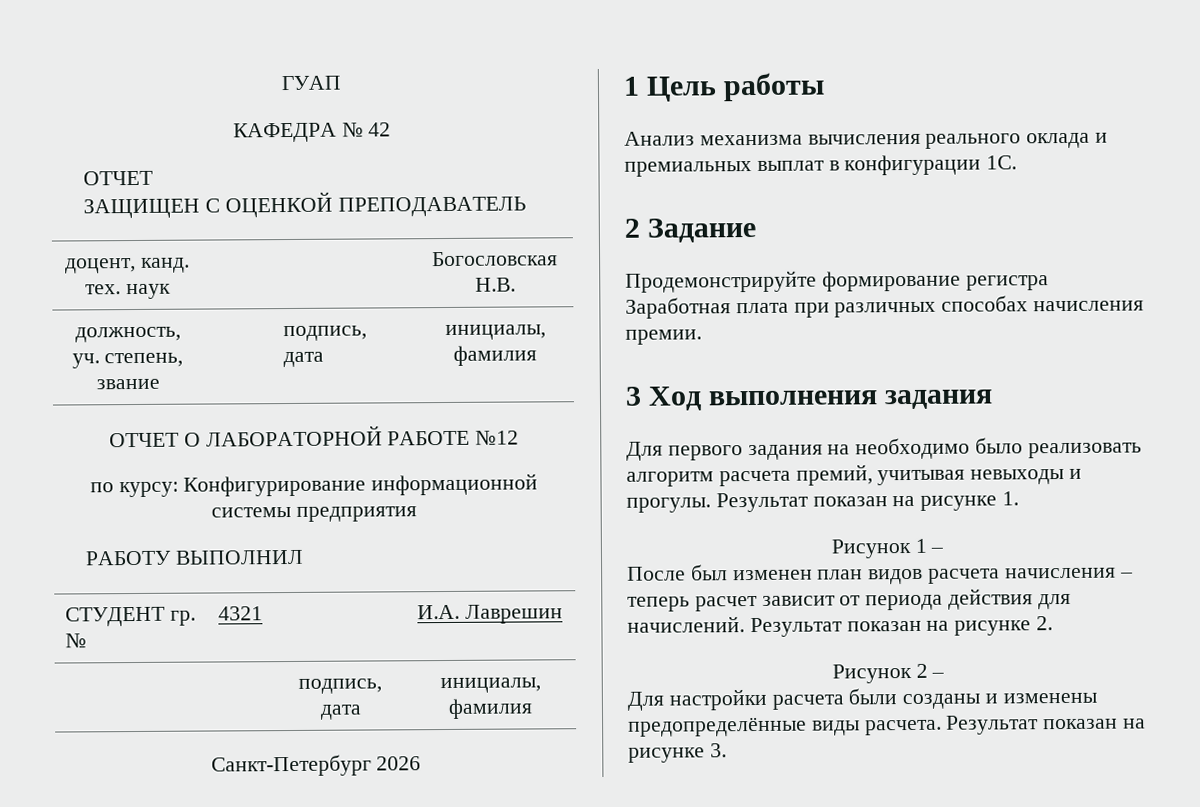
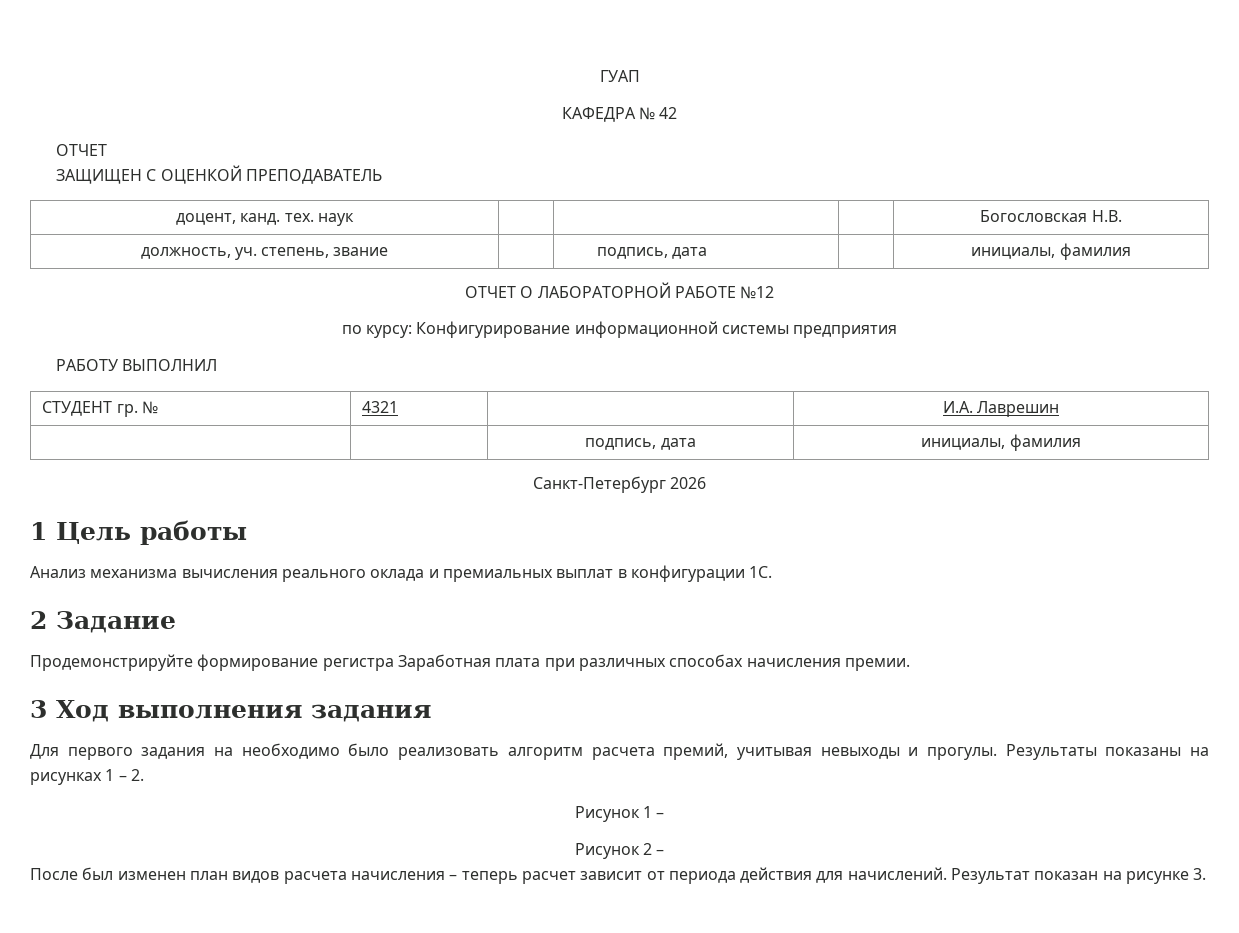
[715,491,1020,513] Результат показан на рисунке 1. -> [1005,744,1209,760] [30,769,144,785] Результаты показаны на рисунках 1 – 2.
(944, 550) none -> [574,843,665,859] // Рисунок 2 –
[1036,616,1054,631] [831,663,945,684] [627,688,1097,711] [628,715,1147,737] [628,747,705,763] 2. // Рисунок 2 – // Для настройки расчета были созданы и изменены предопределённые виды расчета. Результат показан на рисунке -> (1190, 877) none

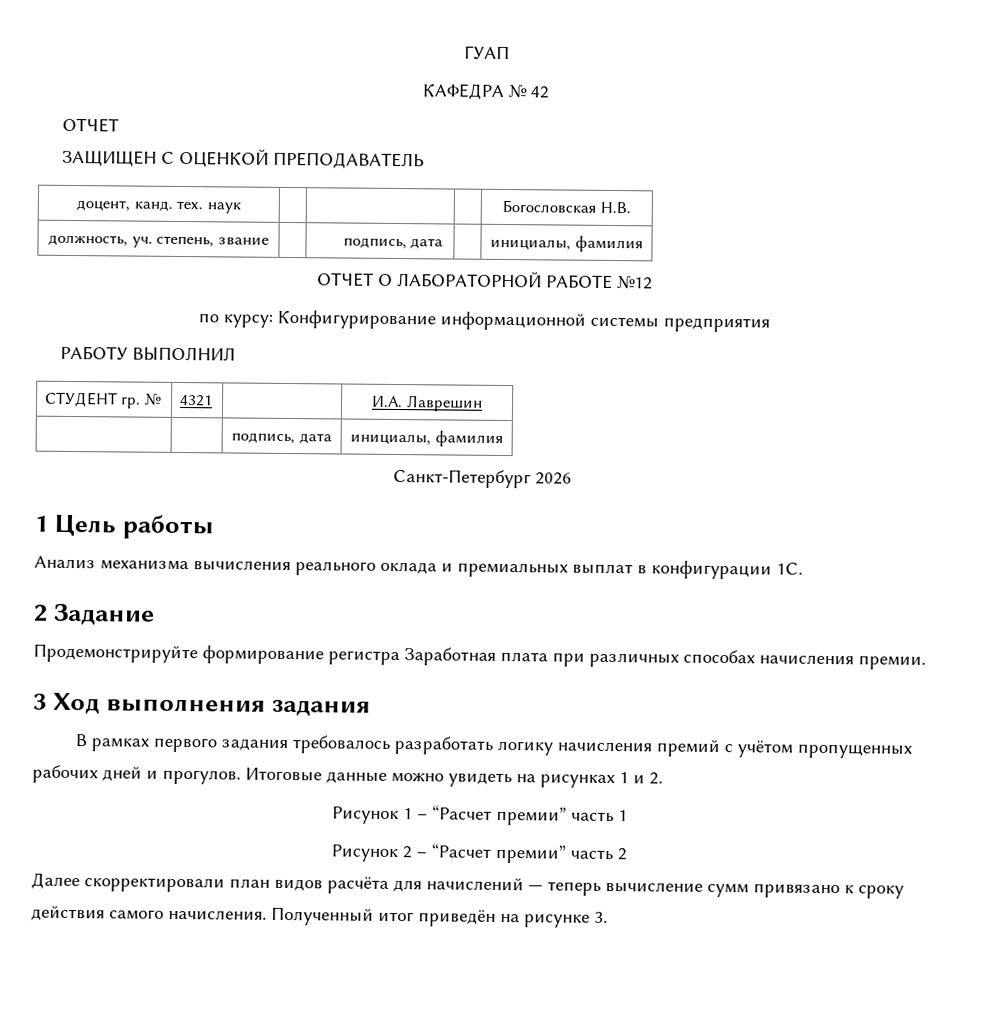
[30,743,1182,760] Для первого задания на необходимо было реализовать алгоритм расчета премий, учитывая невыходы и прогулы. Результаты показаны -> [75,734,913,759] [32,764,512,788] В рамках первого задания требовалось разработать логику начисления премий с учётом пропущенных рабочих дней и прогулов. Итоговые данные можно увидеть
[118,775,127,781] – -> [633,775,645,784] и
(665, 815) none -> [431,805,628,826] “Расчет премии” часть 1
[30,867,1099,884] // После был изменен план видов расчета начисления – теперь расчет зависит от периода действия для начислений. Результат показан -> [430,843,627,864] [31,872,904,899] [31,905,496,927] “Расчет премии” часть 2 // Далее скорректировали план видов расчёта для начислений — теперь вычисление сумм привязано к сроку действия самого начисления. Полученный итог приведён

